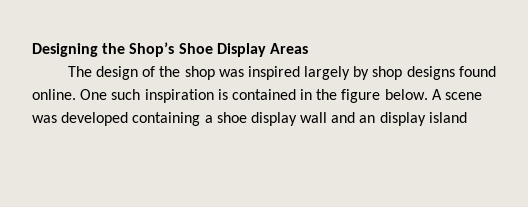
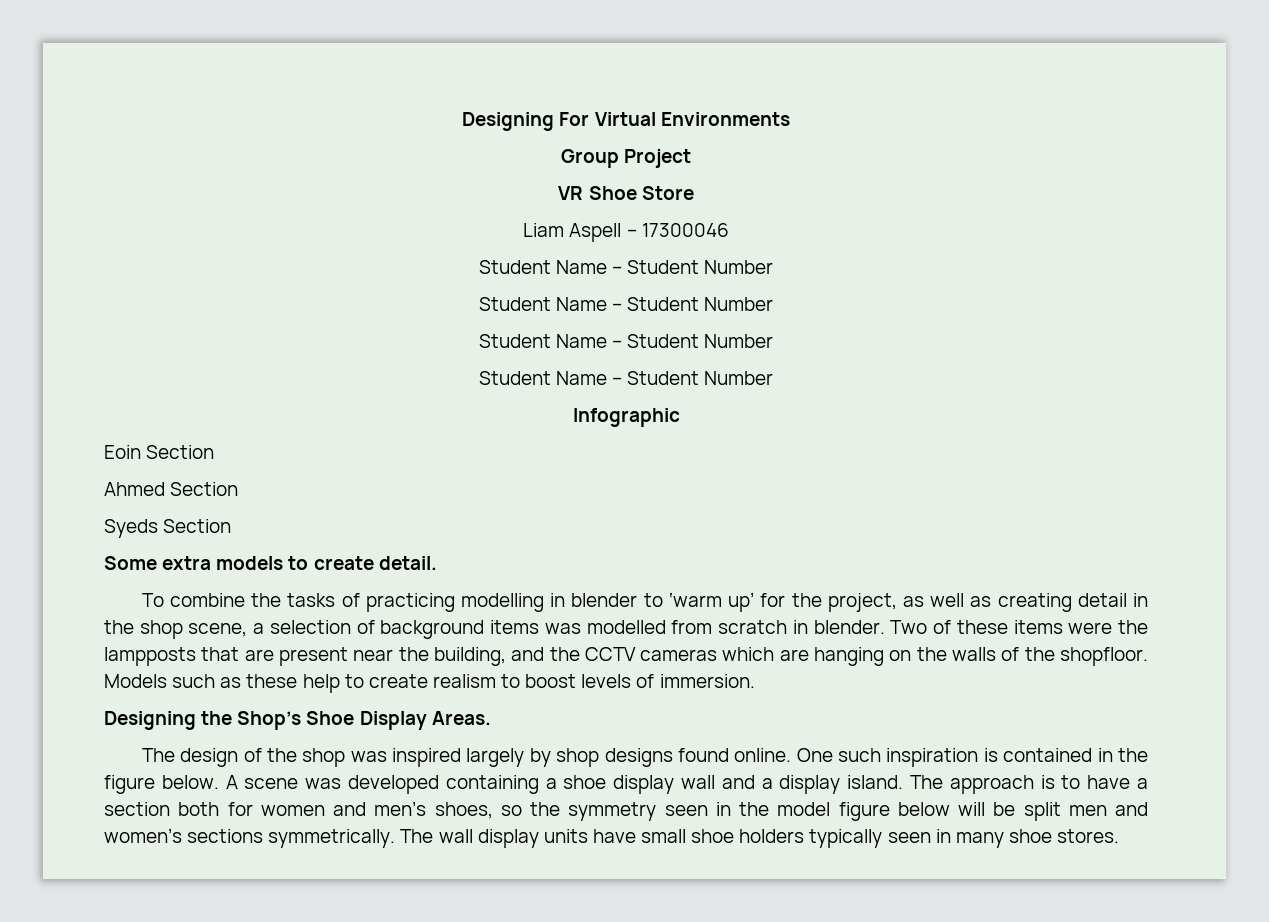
[32,43,98,57] Designing -> [462,112,790,131] [560,149,692,168] [558,186,694,200] [523,223,729,242] [478,260,774,274] [478,297,774,311] [478,334,774,348] [478,371,774,385] [572,408,680,427] [104,445,215,459] [104,482,239,496] [104,519,232,538] [104,556,437,570] [141,592,1149,612] [104,620,1148,639] [104,647,1148,666] [104,674,755,693] [104,711,196,730] Designing For Virtual Environments // Group Project // VR Shoe Store // Liam Aspell – 17300046 // Student Name – Student Number // Student Name – Student Number // Student Name – Student Number // Student Name – Student Number // Infographic // Eoin Section // Ahmed Section // Syeds Section // Some extra models to create detail. // To combine the tasks of practicing modelling in blender to ‘warm up’ for the project, as well as creating detail in the shop scene, a selection of background items was modelled from scratch in blender. Two of these items were the lampposts that are present near the building, and the CCTV cameras which are hanging on the walls of the shopfloor. Models such as these help to create realism to boost levels of immersion. // Designing
[269,43,308,54] Areas -> [431,711,491,725] Areas.
[359,112,467,126] an display island -> [761,775,1148,794] [104,801,1148,821] [104,828,1120,848] a display island. The approach is to have a section both for women and men’s shoes, so the symmetry seen in the model figure below will be split men and women’s sections symmetrically. The wall display units have small shoe holders typically seen in many shoe stores.

